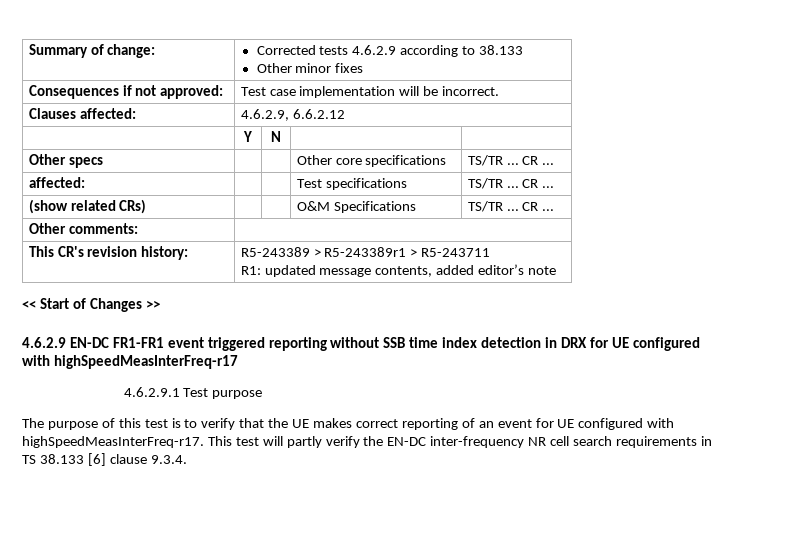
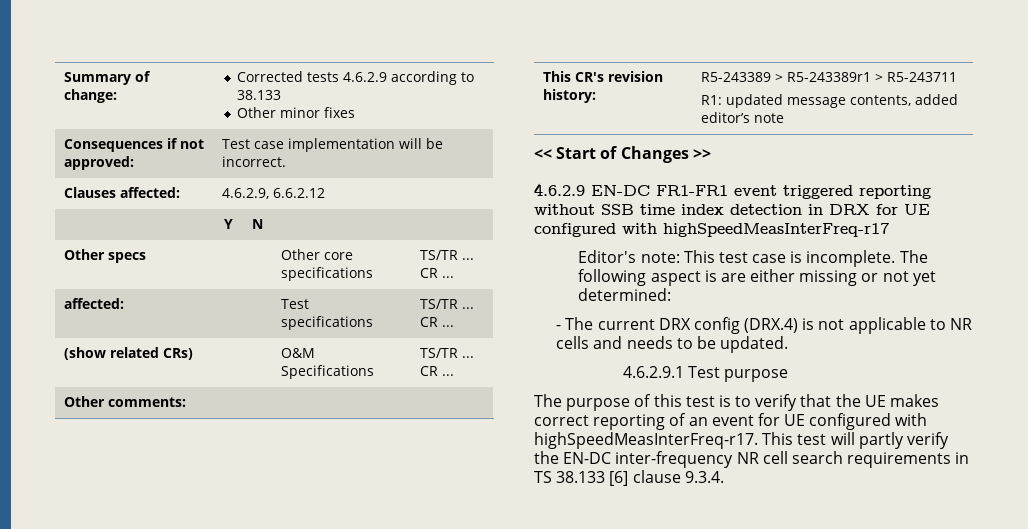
(238, 362) none -> [578,250,928,267] [578,269,936,286] [578,288,672,301] [556,317,973,334] [556,336,789,353] // Editor's note: This test case is incomplete. The following aspect is are either missing or not yet determined: // - The current DRX config (DRX.4) is not applicable to NR cells and needs to be updated.

